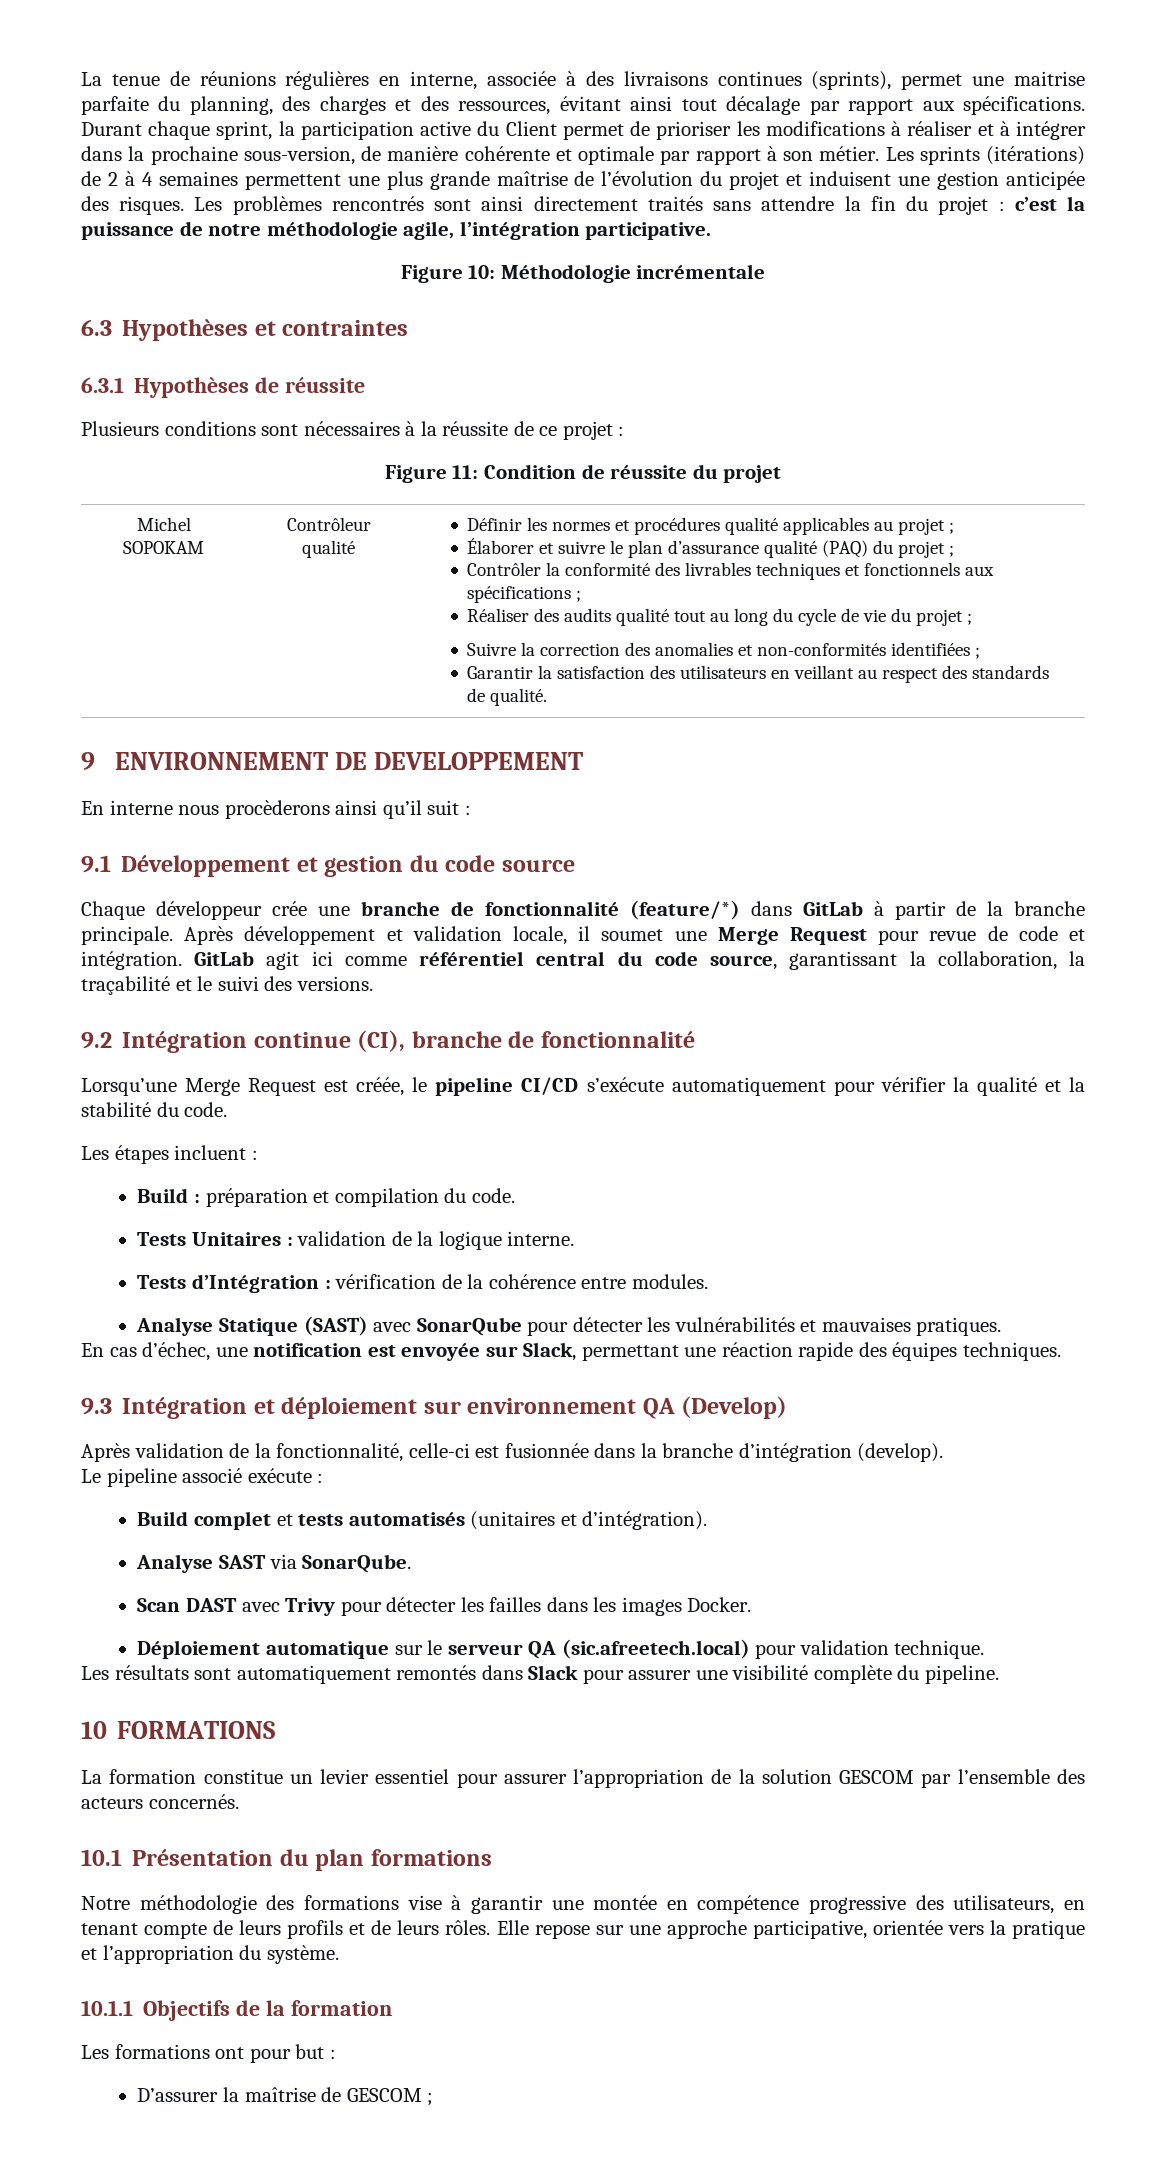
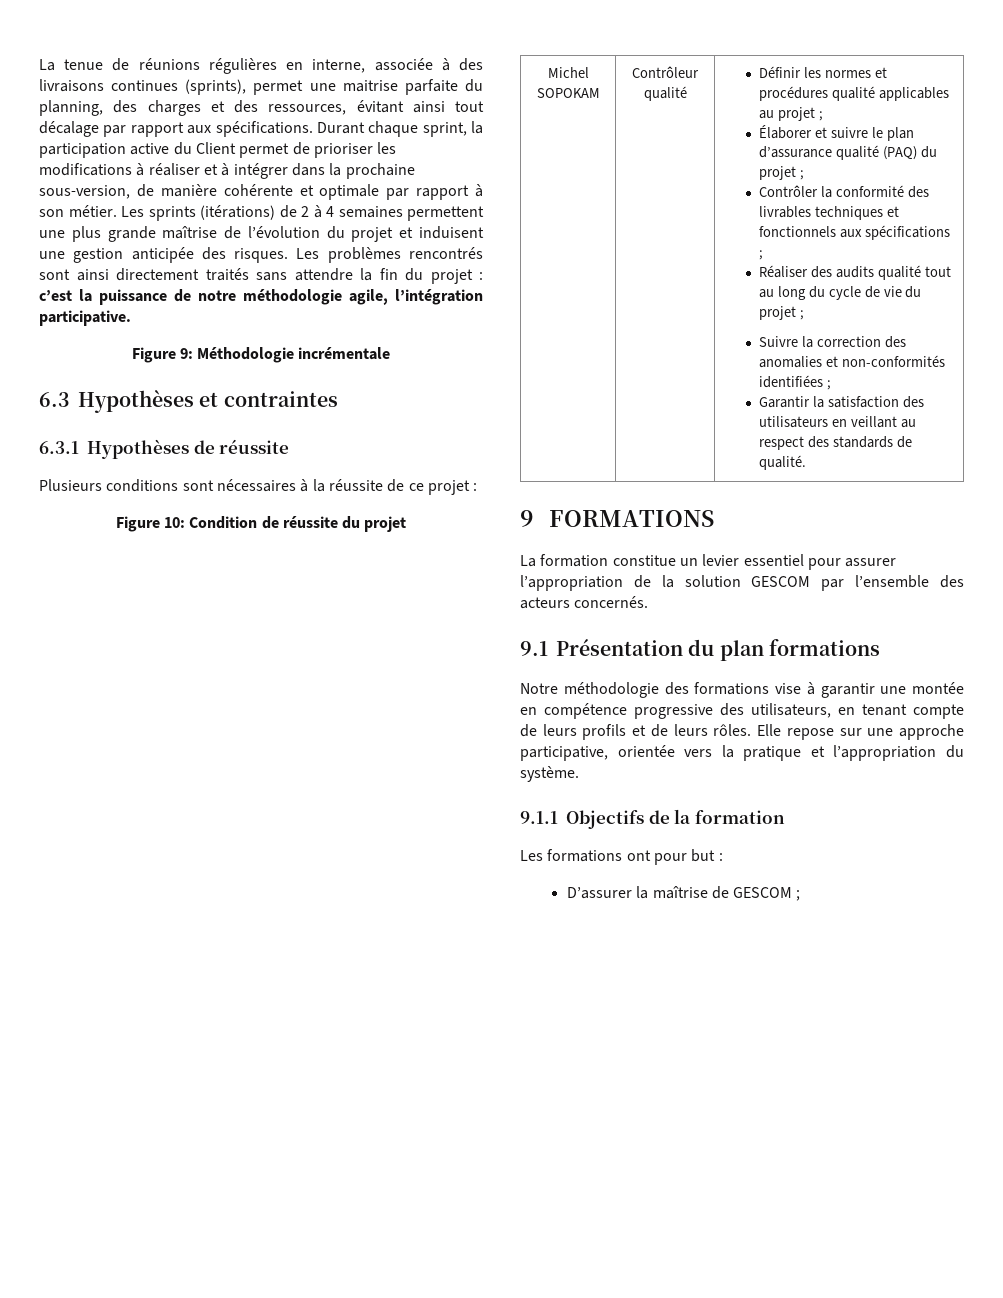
[468,265,496,279] 10: -> [179,348,193,359] 9:
[452,465,479,479] 11: -> [163,517,185,528] 10:
[114,752,583,770] [81,800,471,819] [81,855,575,877] [81,900,1085,920] [81,926,1086,945] [81,951,1086,970] [81,976,373,995] [81,1030,695,1053] [81,1077,1086,1096] [81,1102,228,1117] [81,1145,258,1164] [137,1188,515,1207] [137,1231,575,1250] [137,1274,708,1293] [136,1316,1002,1336] [81,1342,1062,1361] [81,1396,788,1419] [81,1443,944,1462] [81,1468,324,1487] [137,1511,708,1530] [136,1554,412,1573] [137,1597,752,1616] [137,1639,985,1659] [81,1665,999,1684] [81,1721,107,1739] ENVIRONNEMENT DE DEVELOPPEMENT // En interne nous procèderons ainsi qu’il suit : // 9.1 Développement et gestion du code source // Chaque développeur crée une branche de fonctionnalité (feature/*) dans GitLab à partir de la branche principale. Après développement et validation locale, il soumet une Merge Request pour revue de code et intégration. GitLab agit ici comme référentiel central du code source, garantissant la collaboration, la traçabilité et le suivi des versions. // 9.2 Intégration continue (CI), branche de fonctionnalité // Lorsqu’une Merge Request est créée, le pipeline CI/CD s’exécute automatiquement pour vérifier la qualité et la stabilité du code. // Les étapes incluent : // Build : préparation et compilation du code. // Tests Unitaires : validation de la logique interne. // Tests d’Intégration : vérification de la cohérence entre modules. // Analyse Statique (SAST) avec SonarQube pour détecter les vulnérabilités et mauvaises pratiques. // En cas d’échec, une notification est envoyée sur Slack, permettant une réaction rapide des équipes techniques. // 9.3 Intégration et déploiement sur environnement QA (Develop) // Après validation de la fonctionnalité, celle-ci est fusionnée dans la branche d’intégration (develop). // Le pipeline associé exécute : // Build complet et tests automatisés (unitaires et d’intégration). // Analyse SAST via SonarQube. // Scan DAST avec Trivy pour détecter les failles dans les images Docker. // Déploiement automatique sur le serveur QA (sic.afreetech.local) pour validation technique. // Les résultats sont automatiquement remontés dans Slack pour assurer une visibilité complète du pipeline. // 10 -> (533, 518) none
[81,1849,122,1866] 10.1 -> [520,641,548,656] 9.1
[81,2000,133,2016] 10.1.1 -> [520,811,558,824] 9.1.1

